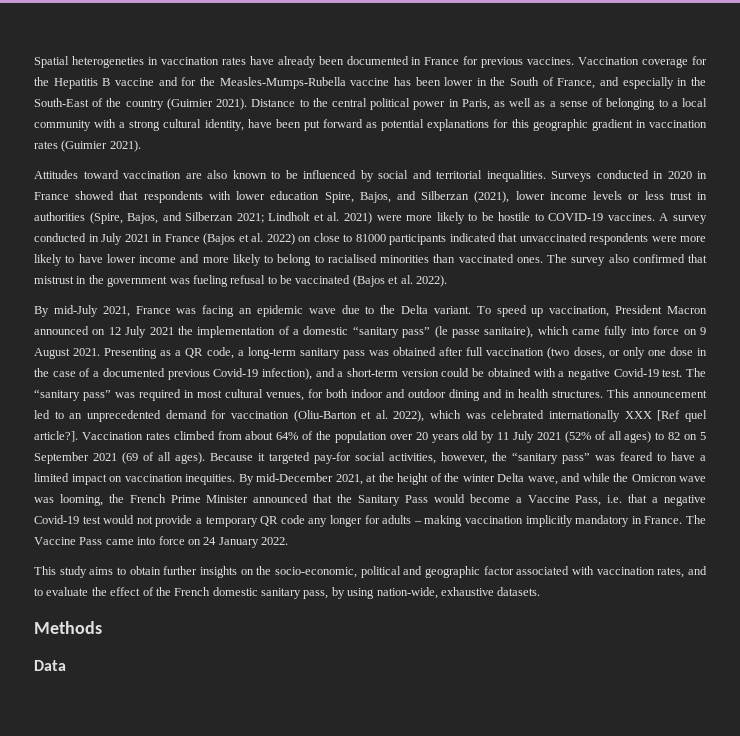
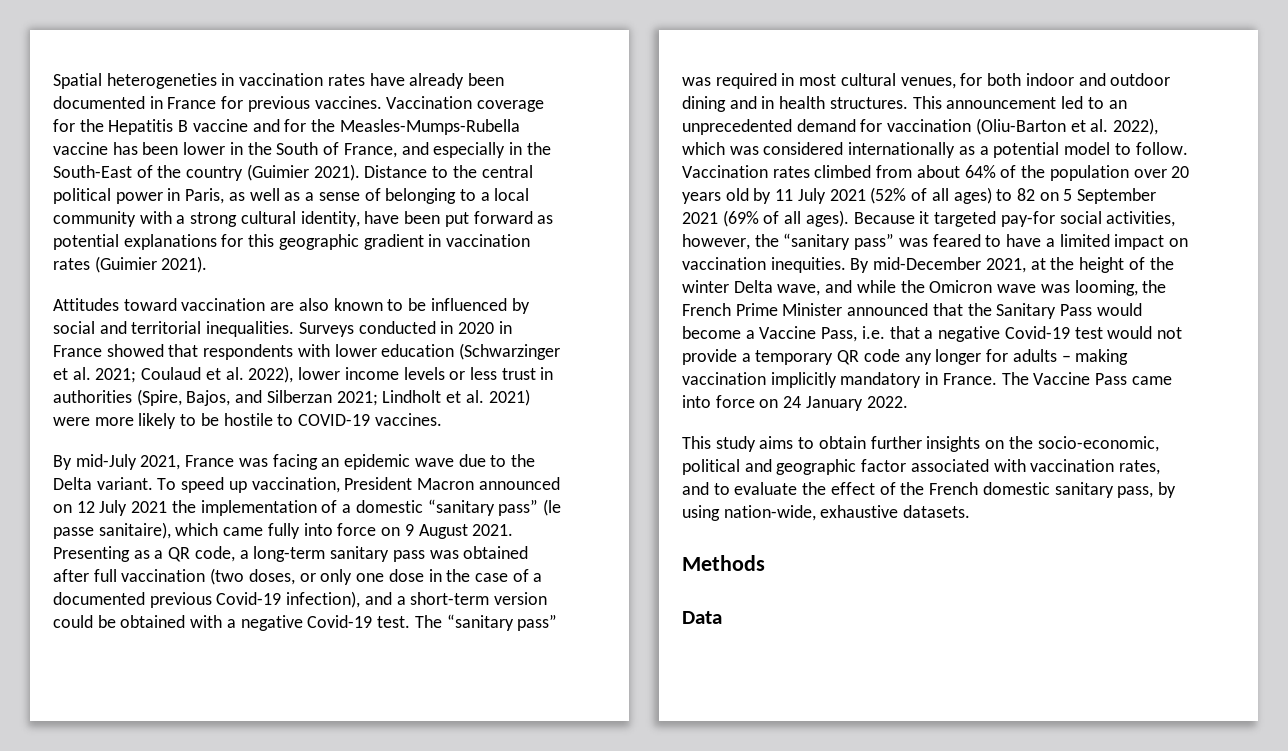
[324,191,510,203] Spire, Bajos, and Silberzan (2021), -> [459,343,561,360] [53,366,294,383] (Schwarzinger et al. 2021; Coulaud et al. 2022),
[659,213,707,224] [34,233,706,245] [34,254,707,266] [34,275,447,287] A survey conducted in July 2021 in France (Bajos et al. 2022) on close to 81000 participants indicated that unvaccinated respondents were more likely to have lower income and more likely to belong to racialised minorities than vaccinated ones. The survey also confirmed that mistrust in the government was fueling refusal to be vaccinated (Bajos et al. 2022). -> (442, 419) none
[491,410,707,422] [34,431,78,442] celebrated internationally XXX [Ref quel article?]. -> [763,142,1188,158] considered internationally as a potential model to follow.
[122,452,138,464] (69 -> [722,210,759,227] (69%

